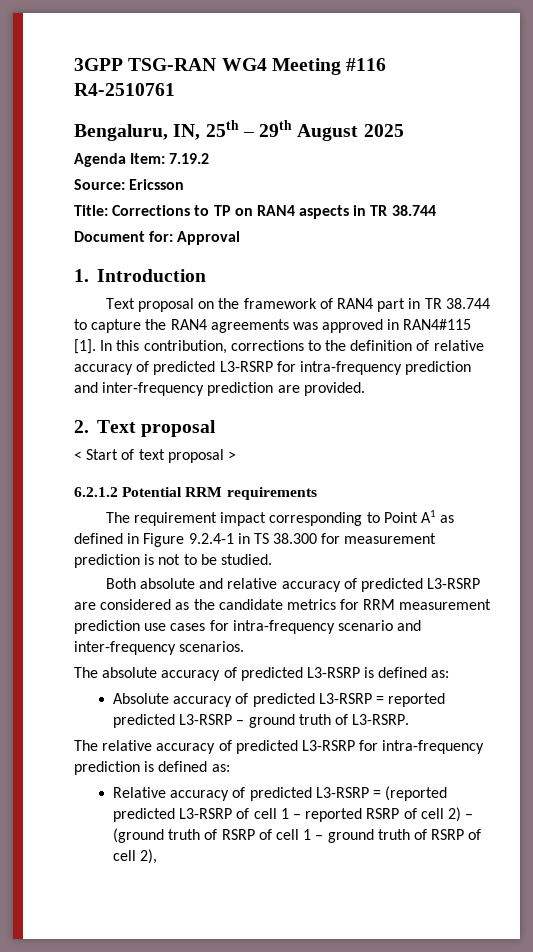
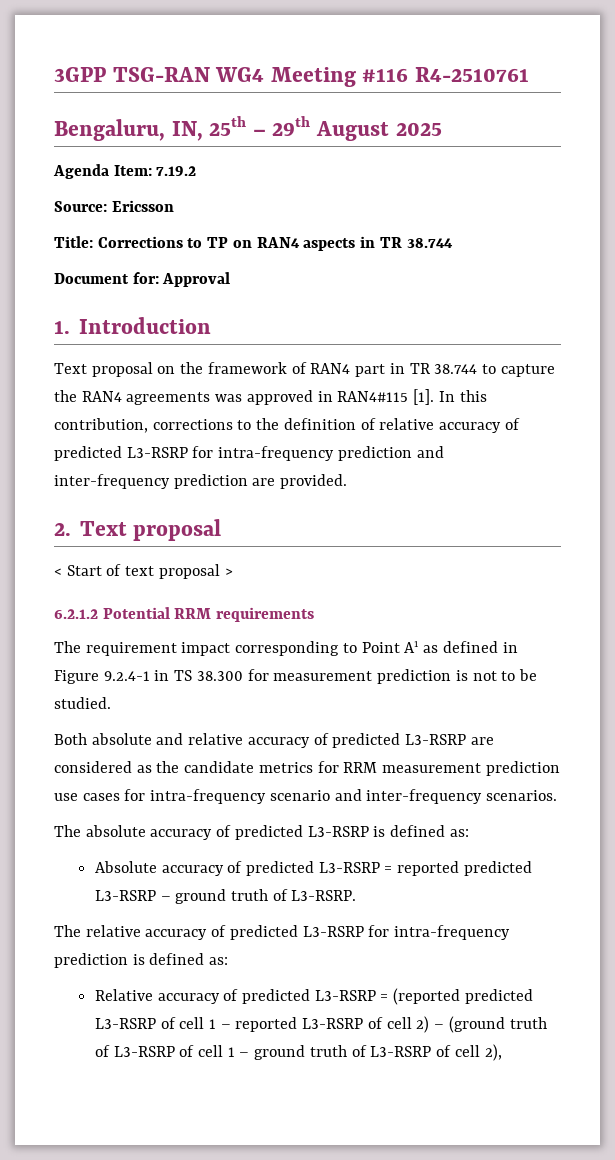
[366,808,400,819] RSRP -> [302,1018,364,1029] L3-RSRP
[221,829,255,840] RSRP -> [113,1046,175,1057] L3-RSRP
[431,829,465,840] RSRP -> [370,1046,432,1057] L3-RSRP

